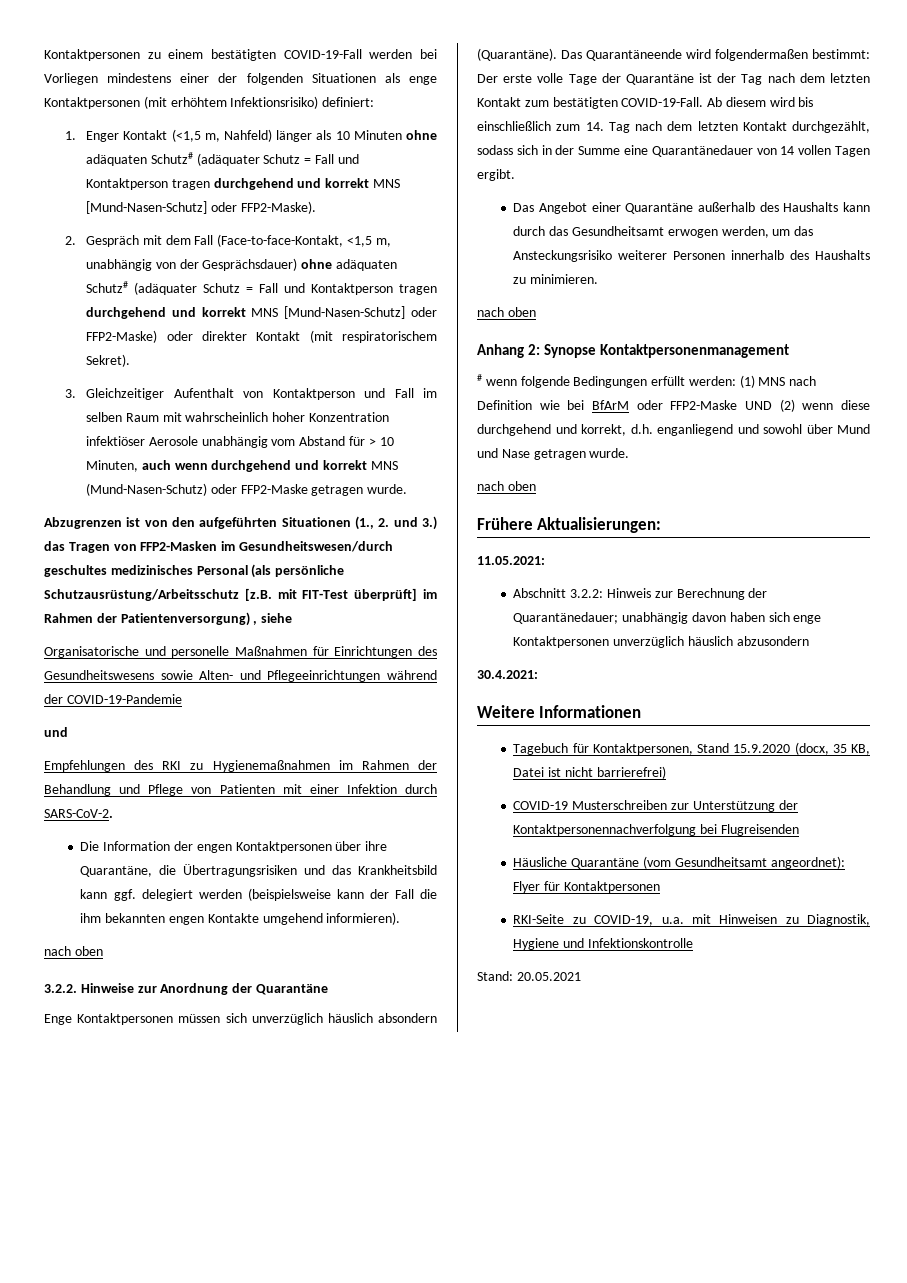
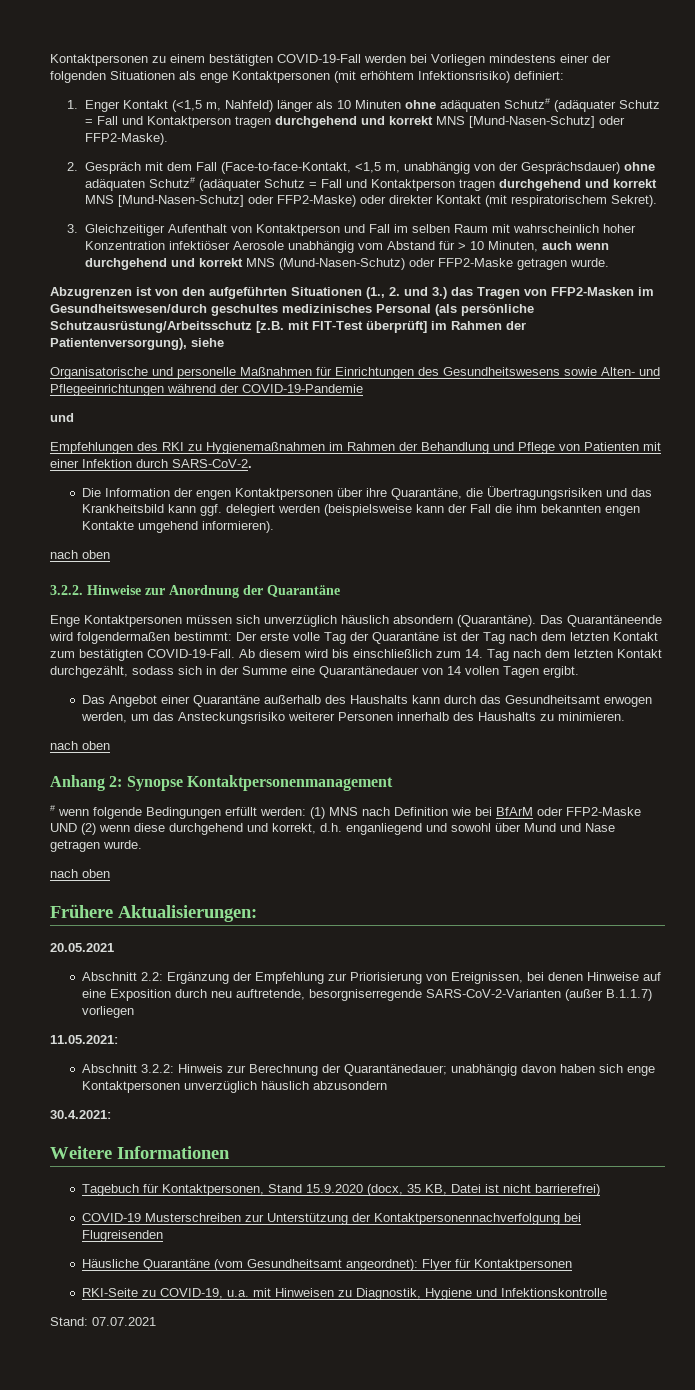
[120,612,258,626] Patientenversorgung) , -> [50,338,187,350] Patientenversorgung),
[568,74,597,85] Tage -> [324,632,346,644] Tag
(662, 525) none -> [50,943,114,952] [81,972,661,984] [81,989,652,1001] [81,1006,134,1018] // 20.05.2021 // Abschnitt 2.2: Ergänzung der Empfehlung zur Priorisierung von Ereignissen, bei denen Hinweise auf eine Exposition durch neu auftretende, besorgniserregende SARS-CoV-2-Varianten (außer B.1.1.7) vorliegen
[516,972,581,981] 20.05.2021 -> [92,1317,156,1326] 07.07.2021

